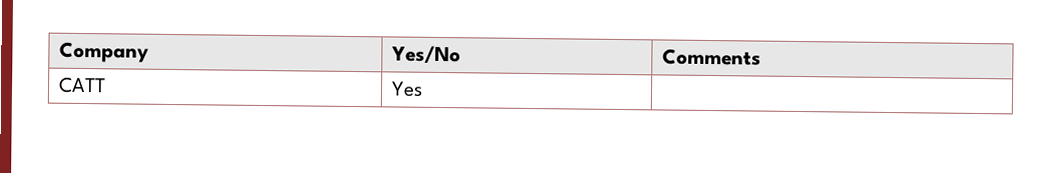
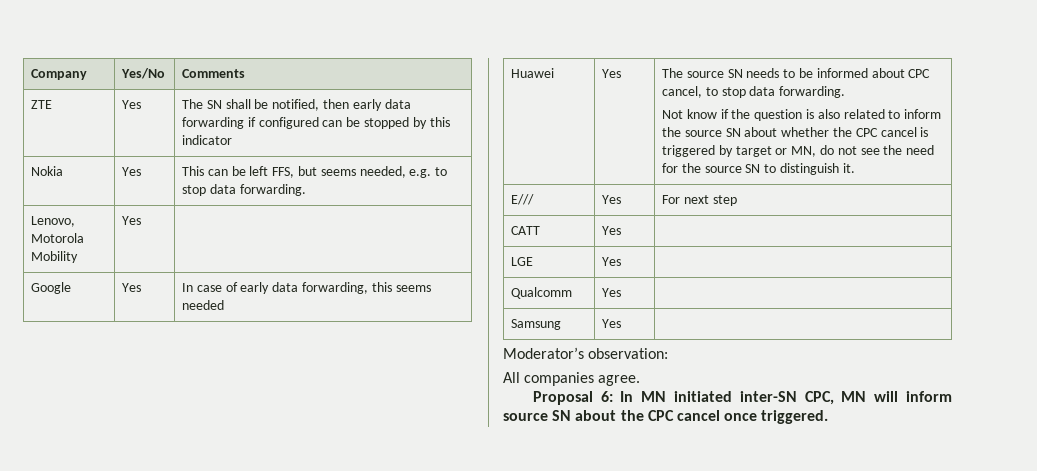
[57,76,106,94] [390,81,423,97] CATT | Yes | -> [31,100,53,109] [122,100,142,109] [182,99,411,111] [182,117,450,129] [182,135,233,145] [31,166,64,176] [122,167,142,176] [182,166,448,178] [182,184,306,196] [31,216,76,227] [31,233,85,243] [31,251,79,263] [122,216,142,225] [31,282,72,294] [122,283,142,292] [182,282,431,294] [182,300,225,310] [511,68,555,78] [602,69,622,78] [662,68,931,78] [662,86,846,98] [662,109,942,121] [662,127,929,137] [662,145,935,157] [662,163,855,175] [511,194,535,205] [602,195,622,204] [662,195,737,206] [511,226,541,235] [602,226,622,235] [511,257,534,266] [602,257,622,266] [511,287,573,299] [602,288,622,297] [511,319,562,330] [602,319,622,328] [503,347,669,359] [503,372,641,386] [532,391,952,405] [503,410,829,424] ZTE | Yes | The SN shall be notified, then early data forwarding if configured can be stopped by this indicator // Nokia | Yes | This can be left FFS, but seems needed, e.g. to stop data forwarding. // Lenovo, Motorola Mobility | Yes | // Google | Yes | In case of early data forwarding, this seems needed // Huawei | Yes | The source SN needs to be informed about CPC cancel, to stop data forwarding. // Not know if the question is also related to inform the source SN about whether the CPC cancel is triggered by target or MN, do not see the need for the source SN to distinguish it. // E/// | Yes | For next step // CATT | Yes | // LGE | Yes | // Qualcomm | Yes | // Samsung | Yes | // Moderator’s observation: // All companies agree. // Proposal 6: In MN initiated inter-SN CPC, MN will inform source SN about the CPC cancel once triggered.

